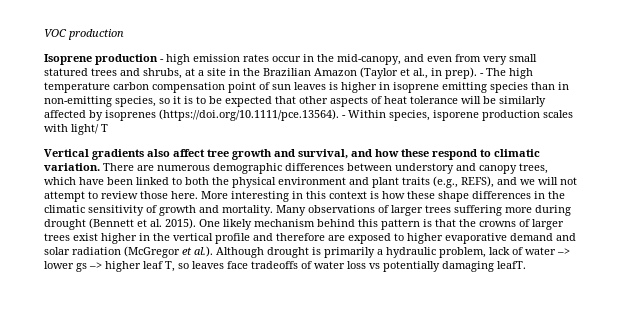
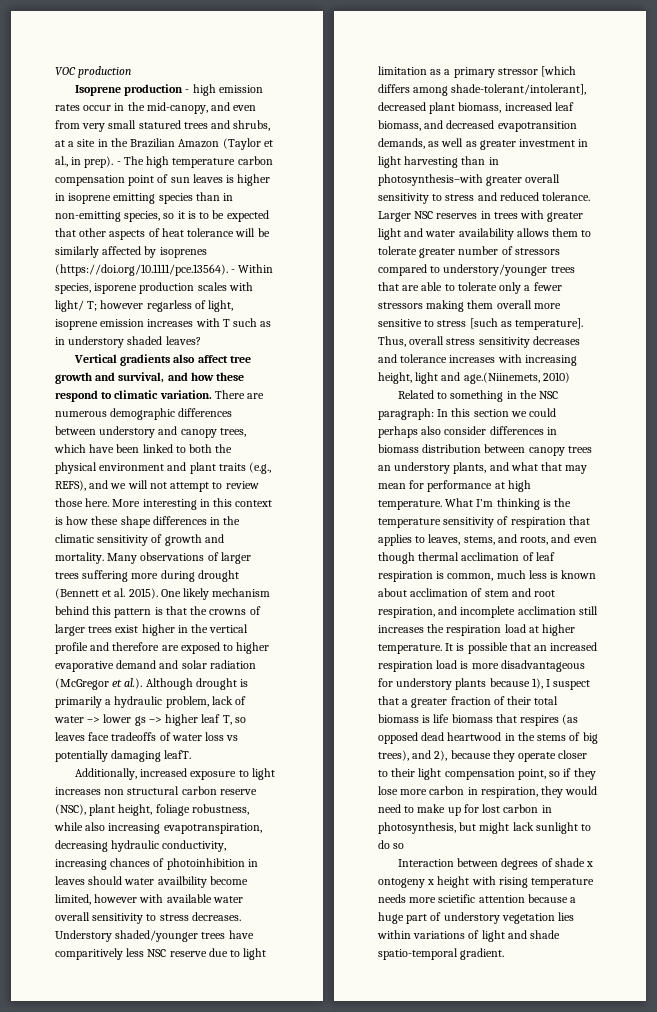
[101,124,108,132] T -> [87,300,234,312] [55,318,272,330] [55,336,201,348] T; however regarless of light, isoprene emission increases with T such as in understory shaded leaves?
(526, 265) none -> [74,768,275,780] [55,786,257,795] [55,804,249,816] [54,822,262,834] [55,840,227,852] [55,858,258,870] [55,876,248,888] [55,894,243,905] [55,912,241,924] [55,930,254,942] [55,948,267,960] [378,66,577,78] [378,84,587,96] [378,102,574,114] [378,120,577,132] [378,138,589,150] [378,156,499,168] [378,174,561,186] [378,192,591,204] [378,210,584,222] [378,228,592,240] [378,246,560,258] [378,264,575,276] [378,282,562,294] [378,300,561,312] [378,318,584,330] [378,336,580,348] [378,354,577,366] [378,372,570,384] [397,390,559,402] [378,408,557,420] [378,426,557,438] [378,444,592,456] [378,462,588,474] [378,480,531,492] [378,498,572,510] [378,516,590,528] [378,534,597,546] [378,552,555,564] [378,570,597,582] [378,588,556,597] [378,606,598,618] [378,624,576,636] [378,642,598,654] [378,660,585,672] [378,678,591,690] [378,696,559,708] [378,714,579,726] [378,732,598,744] [378,750,588,762] [378,768,596,780] [378,786,598,798] [378,804,552,816] [378,822,592,834] [378,840,405,849] [397,858,594,870] [378,876,595,888] [378,894,577,903] [378,912,575,924] [377,930,561,942] [378,948,505,960] // Additionally, increased exposure to light increases non structural carbon reserve (NSC), plant height, foliage robustness, while also increasing evapotranspiration, decreasing hydraulic conductivity, increasing chances of photoinhibition in leaves should water availbility become limited, however with available water overall sensitivity to stress decreases. Understory shaded/younger trees have comparitively less NSC reserve due to light limitation as a primary stressor [which differs among shade-tolerant/intolerant], decreased plant biomass, increased leaf biomass, and decreased evapotransition demands, as well as greater investment in light harvesting than in photosynthesis–with greater overall sensitivity to stress and reduced tolerance. Larger NSC reserves in trees with greater light and water availability allows them to tolerate greater number of stressors compared to understory/younger trees that are able to tolerate only a fewer stressors making them overall more sensitive to stress [such as temperature]. Thus, overall stress sensitivity decreases and tolerance increases with increasing height, light and age.(Niinemets, 2010) // Related to something in the NSC paragraph: In this section we could perhaps also consider differences in biomass distribution between canopy trees an understory plants, and what that may mean for performance at high temperature. What I’m thinking is the temperature sensitivity of respiration that applies to leaves, stems, and roots, and even though thermal acclimation of leaf respiration is common, much less is known about acclimation of stem and root respiration, and incomplete acclimation still increases the respiration load at higher temperature. It is possible that an increased respiration load is more disadvantageous for understory plants because 1), I suspect that a greater fraction of their total biomass is life biomass that respires (as opposed dead heartwood in the stems of big trees), and 2), because they operate closer to their light compensation point, so if they lose more carbon in respiration, they would need to make up for lost carbon in photosynthesis, but might lack sunlight to do so // Interaction between degrees of shade x ontogeny x height with rising temperature needs more scietific attention because a huge part of understory vegetation lies within variations of light and shade spatio-temporal gradient.

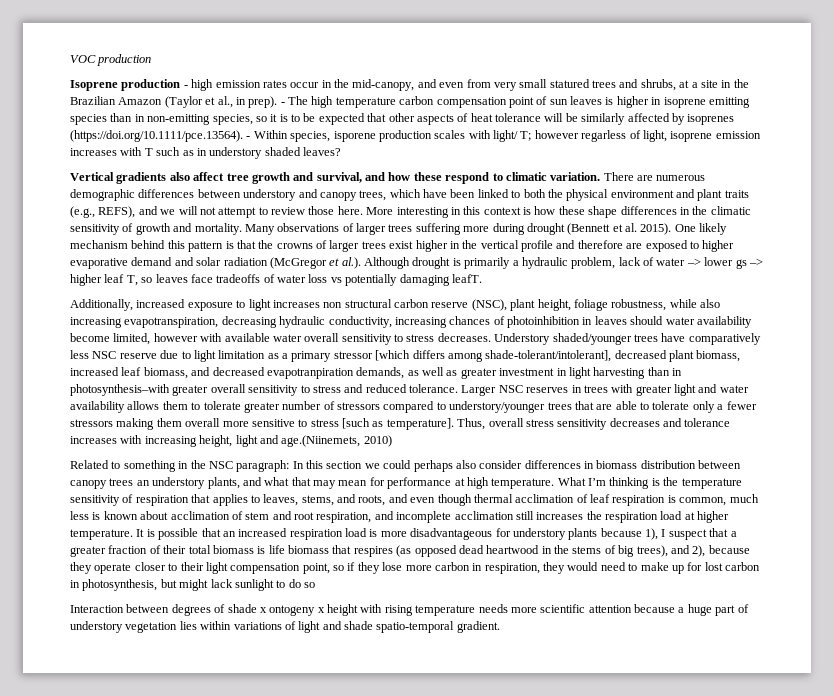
[157,876,207,888] availbility -> [696,316,752,328] availability
[55,948,123,960] comparitively -> [688,333,761,345] comparatively
[497,121,577,132] evapotransition -> [266,368,354,379] evapotranpiration
[438,894,476,903] scietific -> [540,604,586,613] scientific

